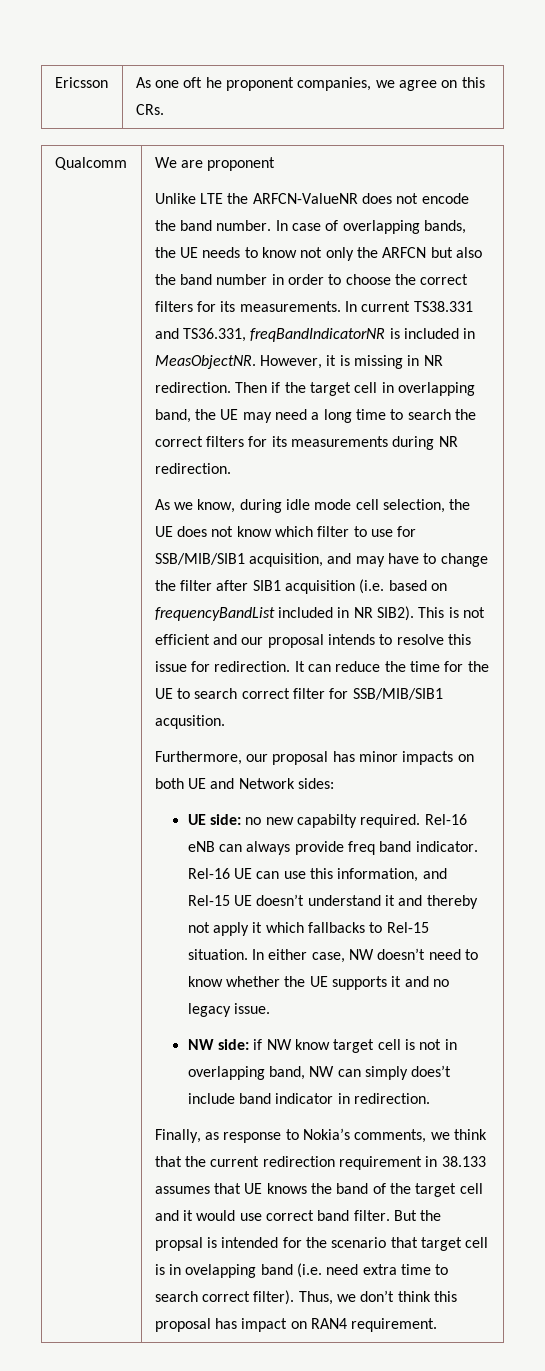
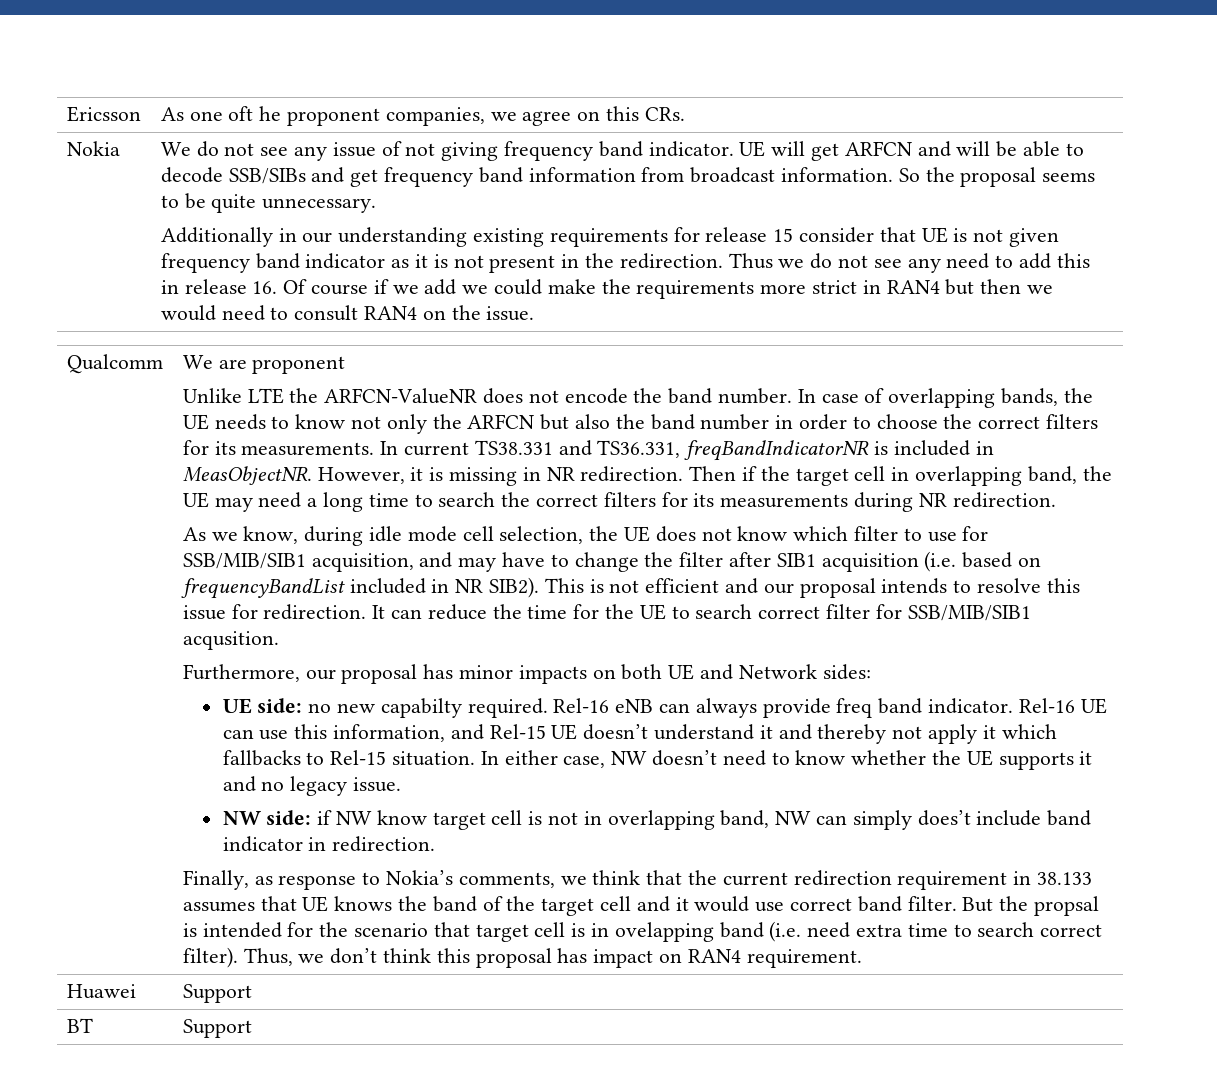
(164, 109) none -> [66,141,120,156] [160,141,1084,161] [160,167,1096,187] [160,193,377,213] [160,227,1059,247] [160,253,1090,273] [160,279,1053,299] [160,305,535,321] // Nokia | We do not see any issue of not giving frequency band indicator. UE will get ARFCN and will be able to decode SSB/SIBs and get frequency band information from broadcast information. So the proposal seems to be quite unnecessary. // Additionally in our understanding existing requirements for release 15 consider that UE is not given frequency band indicator as it is not present in the redirection. Thus we do not see any need to add this in release 16. Of course if we add we could make the requirements more strict in RAN4 but then we would need to consult RAN4 on the issue.
(438, 1325) none -> [66,984,136,999] [182,984,252,1003] [66,1018,93,1033] [182,1019,252,1038] // Huawei | Support // BT | Support

